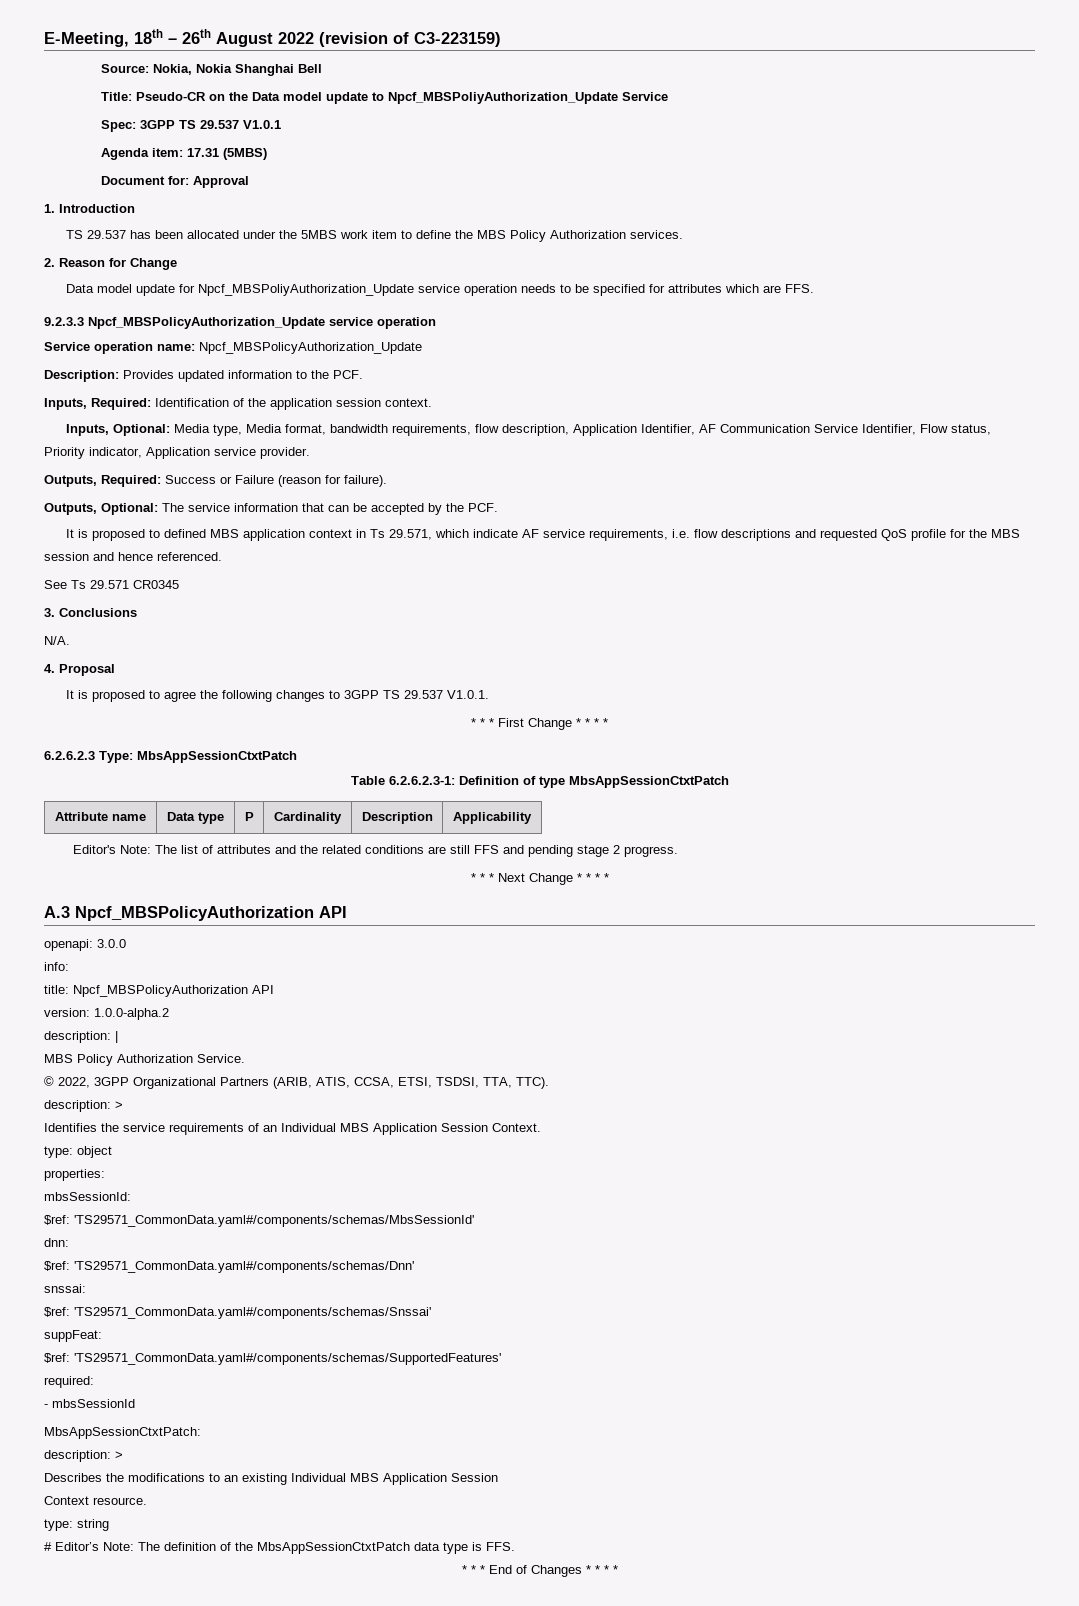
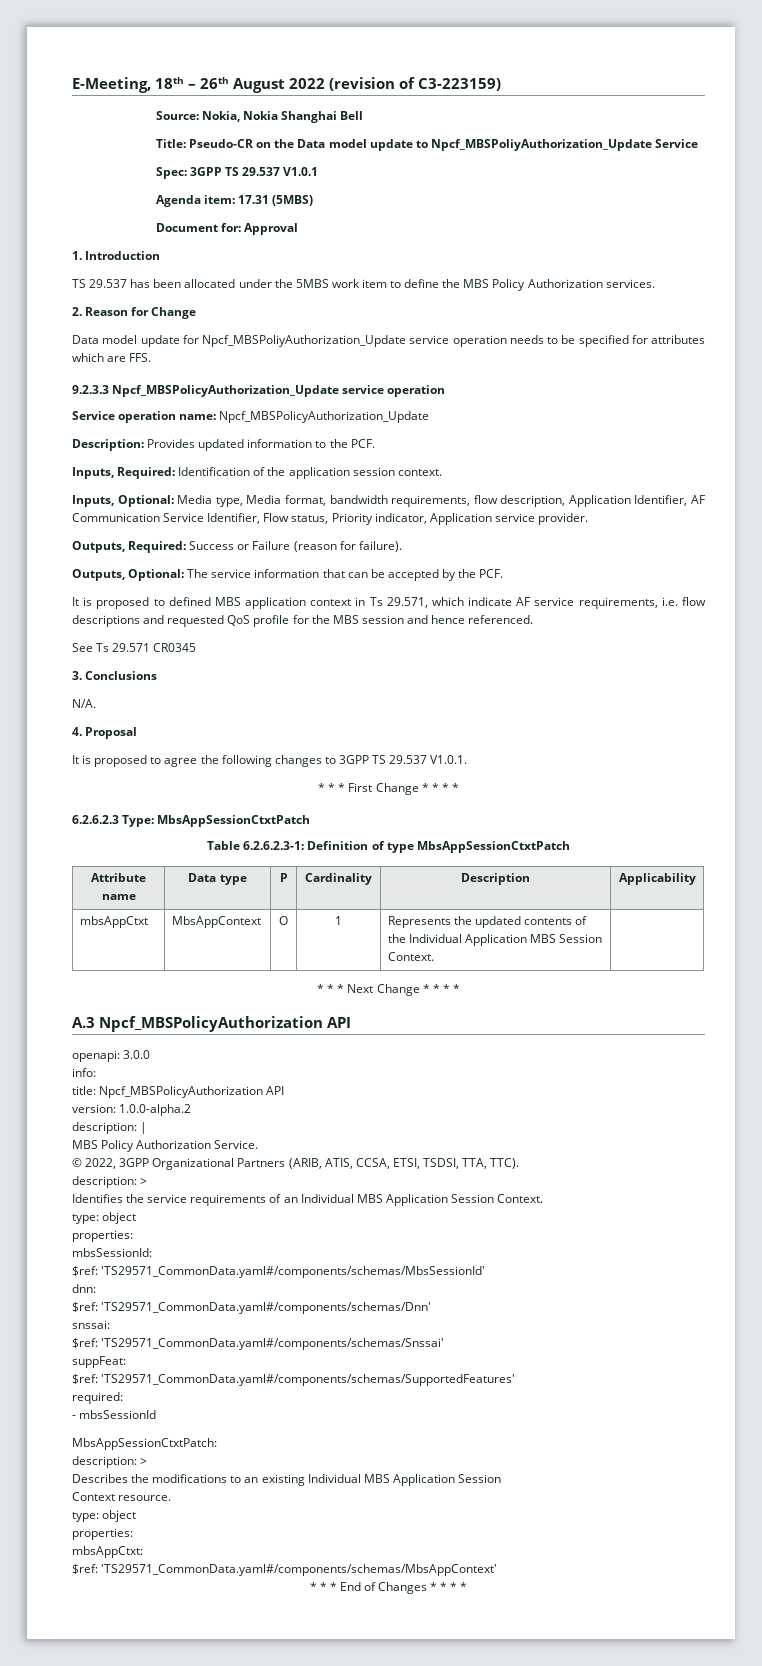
[72,845,678,857] // Editor's Note: The list of attributes and the related conditions are still FFS and pending stage 2 progress. -> [79,916,148,928] [171,916,261,928] [279,916,288,925] [335,916,342,925] [387,916,588,928] [387,934,603,946] [387,952,434,961] // mbsAppCtxt | MbsAppContext | O | 1 | Represents the updated contents of the Individual Application MBS Session Context. |
[77,1519,109,1531] [44,1542,515,1554] string // # Editor’s Note: The definition of the MbsAppSessionCtxtPatch data type is FFS. -> [102,1510,137,1522] [72,1528,133,1540] [72,1546,143,1558] [72,1564,498,1576] object // properties: // mbsAppCtxt: // $ref: 'TS29571_CommonData.yaml#/components/schemas/MbsAppContext'

